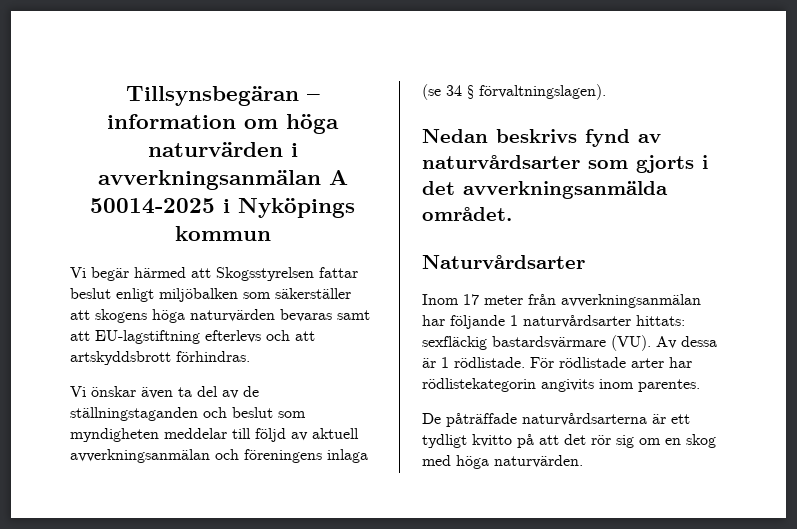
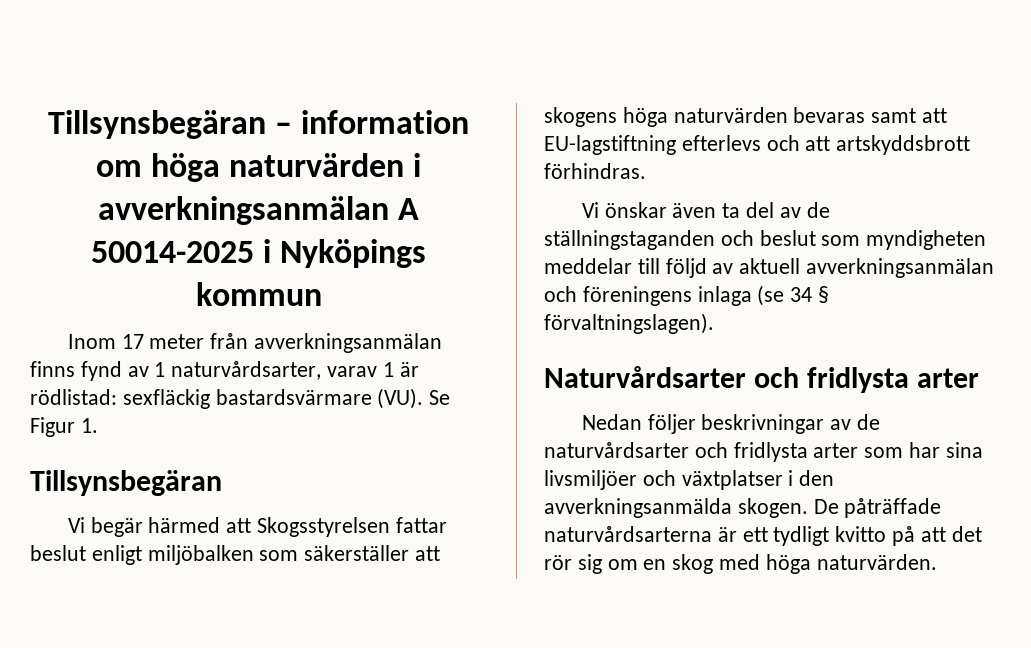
(271, 233) none -> [67,333,443,353] [30,361,419,381] [30,388,451,409] [30,417,98,437] [30,470,222,496] // Inom 17 meter från avverkningsanmälan finns fynd av 1 naturvårdsarter, varav 1 är rödlistad: sexfläckig bastardsvärmare (VU). Se Figur 1. // Tillsynsbegäran
[422,129,661,147] [422,155,708,173] [422,181,668,199] [422,207,512,221] [422,255,585,269] [422,294,701,308] [422,315,685,329] [422,335,717,351] [422,357,692,368] [422,378,700,392] Nedan beskrivs fynd av naturvårdsarter som gjorts i det avverkningsanmälda området. // Naturvårdsarter // Inom 17 meter från avverkningsanmälan har följande 1 naturvårdsarter hittats: sexfläckig bastardsvärmare (VU). Av dessa är 1 rödlistade. För rödlistade arter har rödlistekategorin angivits inom parentes. // -> [544,366,980,393] [581,414,881,434] [544,442,983,462] [544,470,835,490] [544,498,808,518] Naturvårdsarter och fridlysta arter // Nedan följer beskrivningar av de naturvårdsarter och fridlysta arter som har sina livsmiljöer och växtplatser i den avverkningsanmälda skogen.

